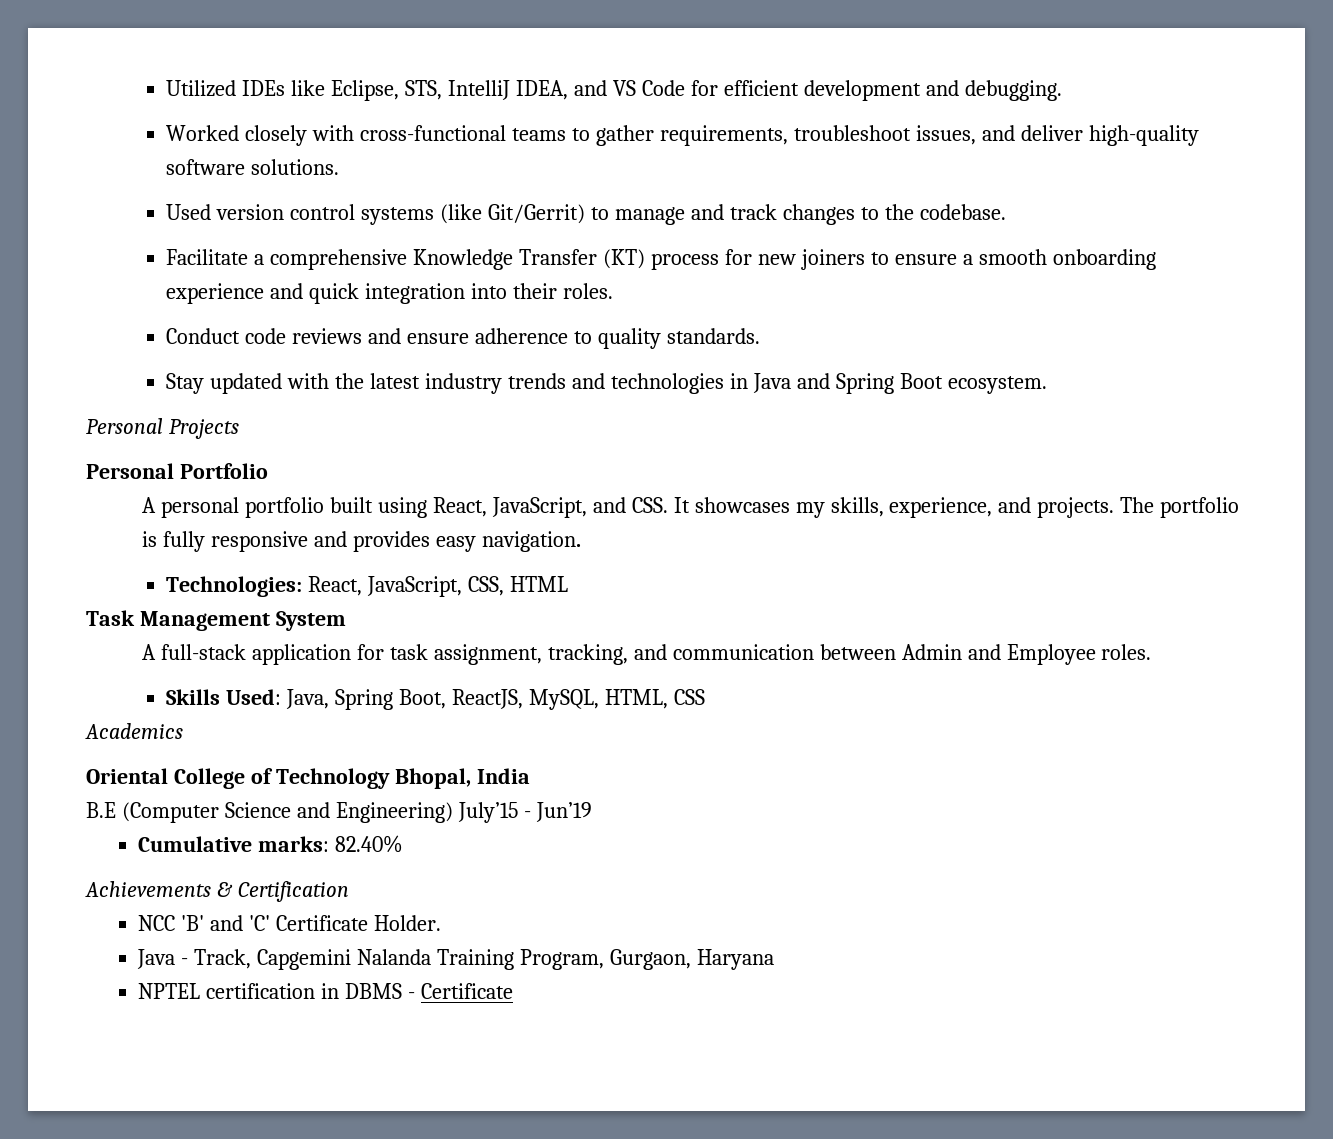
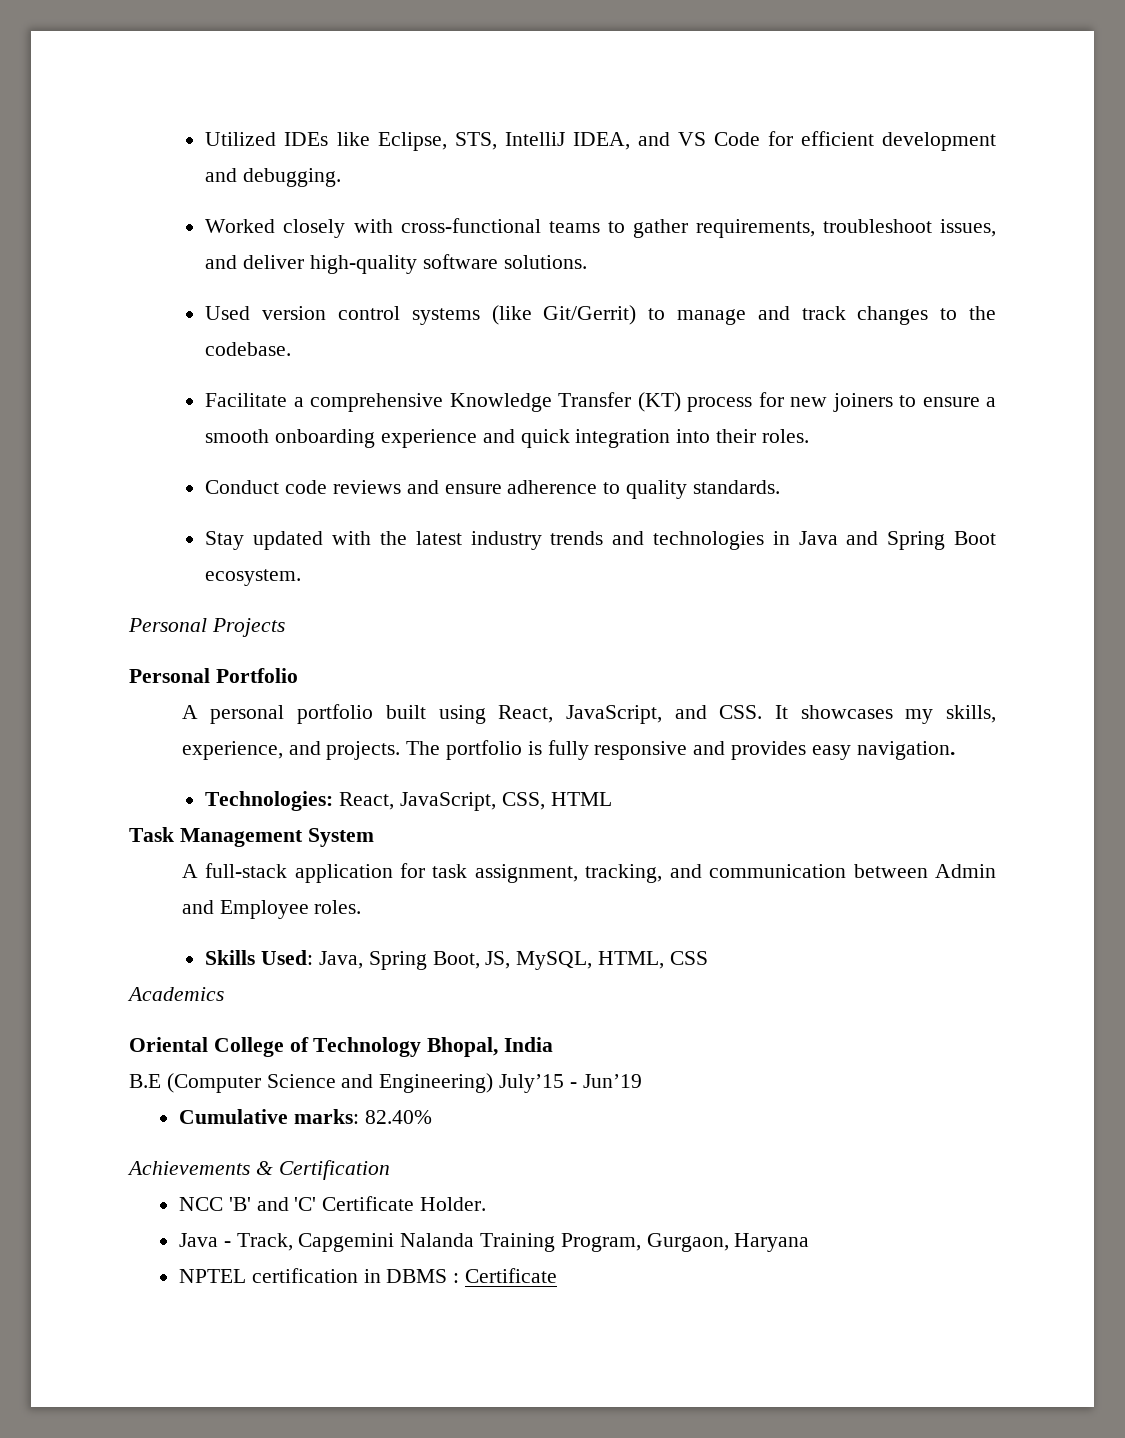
[452,689,524,709] ReactJS, -> [485,951,511,969] JS,
[408,992,416,999] - -> [453,1273,460,1283] :

